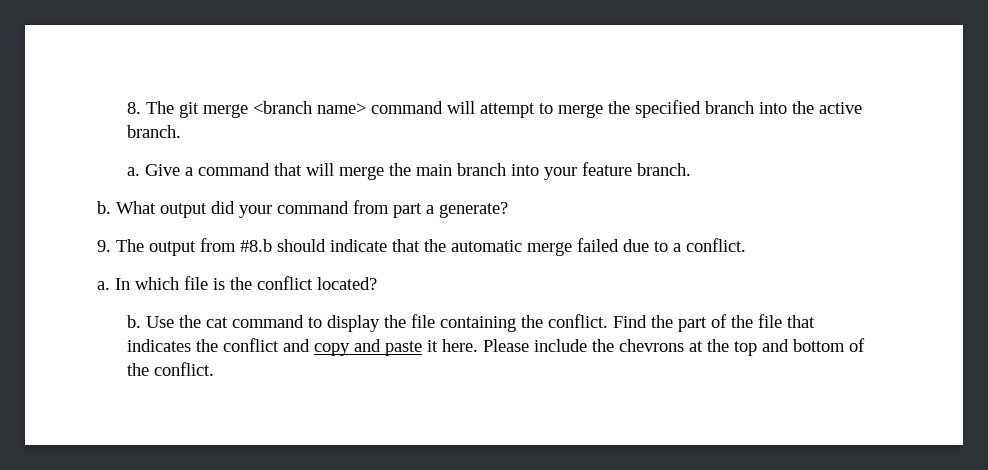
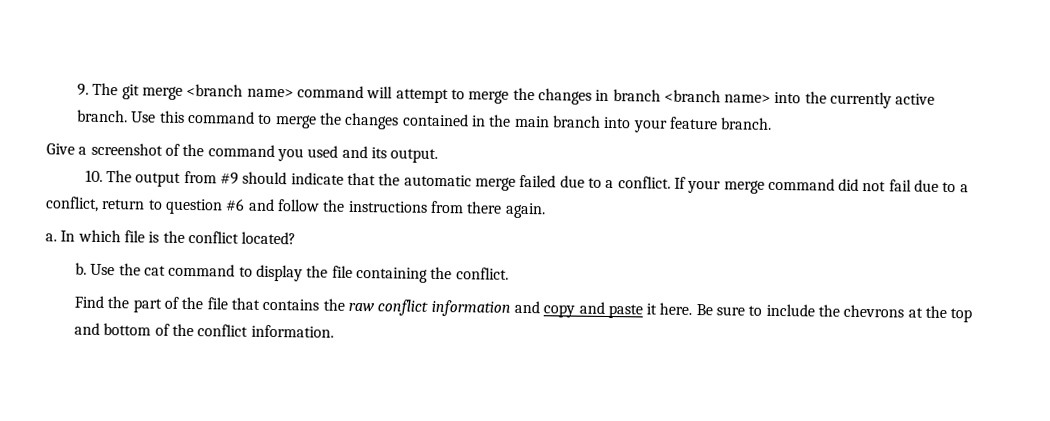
[127,102,142,114] 8. -> [77,83,90,96] 9.
[635,100,755,118] specified branch -> [537,88,772,105] changes in branch <branch name>
(815, 107) none -> [830,91,893,109] currently
[127,163,385,180] // a. Give a command that will merge -> [131,110,486,130] Use this command to merge the changes contained in
[97,200,508,218] [97,240,111,252] b. What output did your command from part a generate? // 9. -> [46,142,439,163] [84,169,103,182] Give a screenshot of the command you used and its output. // 10.
[240,239,272,252] #8.b -> [220,172,240,185] #9
(746, 245) none -> [673,176,969,194] [45,196,546,219] If your merge command did not fail due to a conflict, return to question #6 and follow the instructions from there again.
(609, 321) none -> (509, 273) //
[127,338,280,352] indicates the conflict -> [262,298,511,317] contains the raw conflict information
[483,339,530,352] Please -> [695,304,763,316] Be sure to
[154,362,215,376] conflict. -> [197,324,334,338] conflict information.

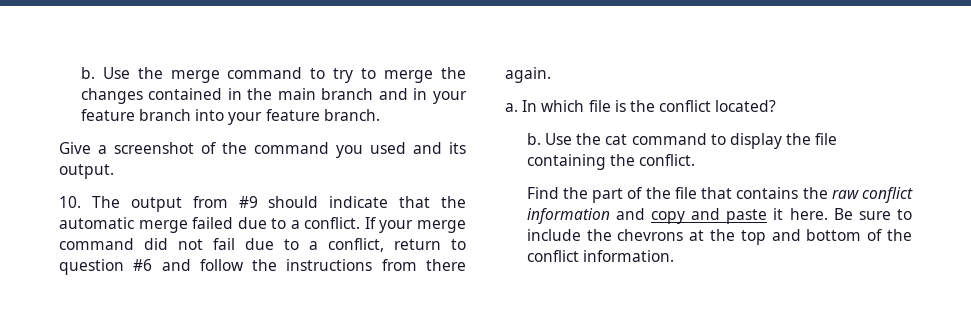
[77,82,936,109] [77,109,255,124] 9. The git merge <branch name> command will attempt to merge the changes in branch <branch name> into the currently active branch. Use this command -> [80,67,354,83] b. Use the merge command to try
(601, 121) none -> [378,88,467,104] [80,109,191,121] and in your feature branch

